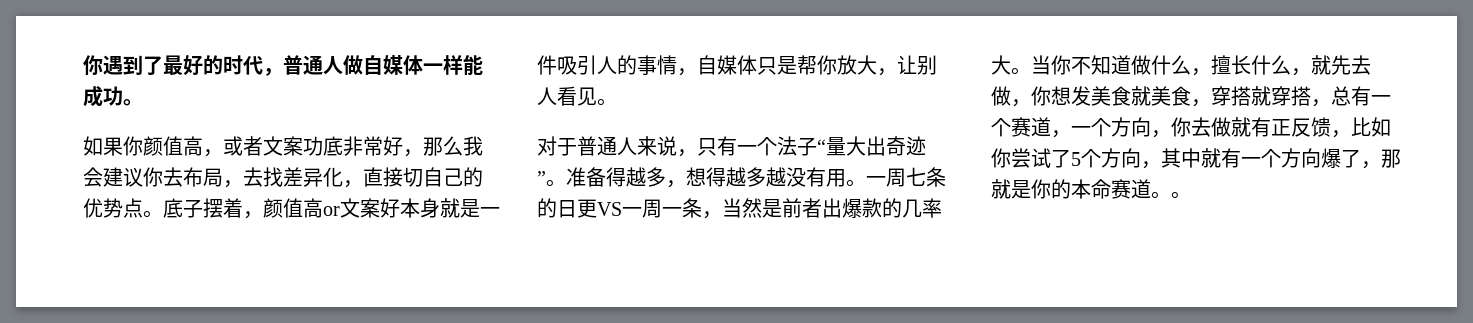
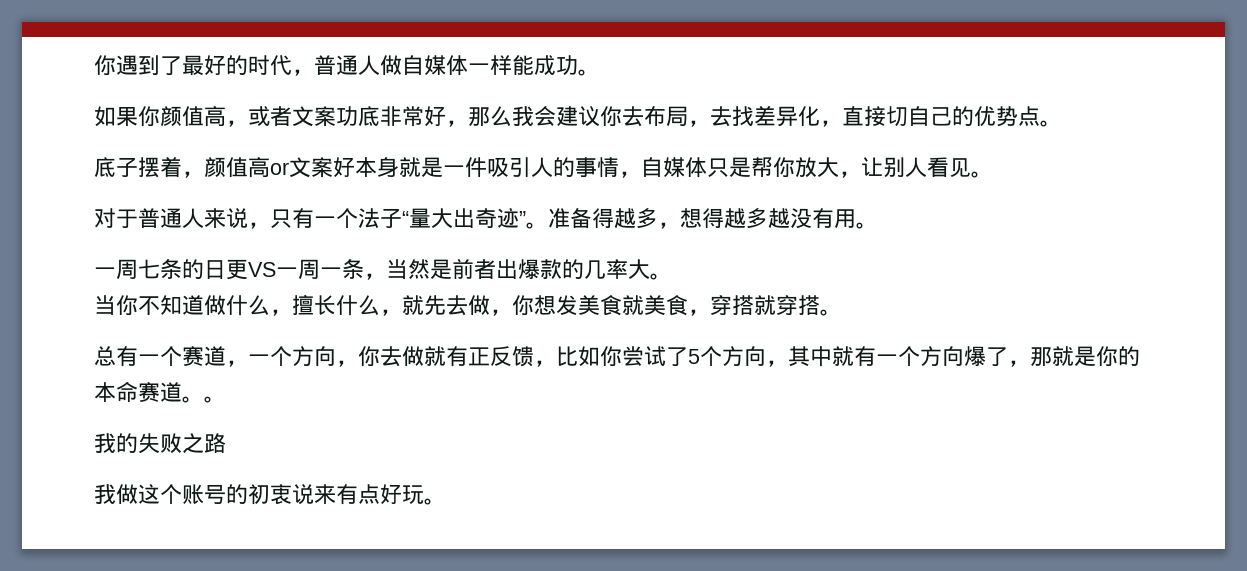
(163, 214) none -> (1062, 123) //
(866, 183) none -> (878, 225) //
(1031, 71) none -> (672, 276) //
[1311,99,1331,107] ， -> [820,309,842,316] 。 //
(1191, 195) none -> [94,433,226,454] [94,484,446,505] // 我的失败之路 // 我做这个账号的初衷说来有点好玩。

